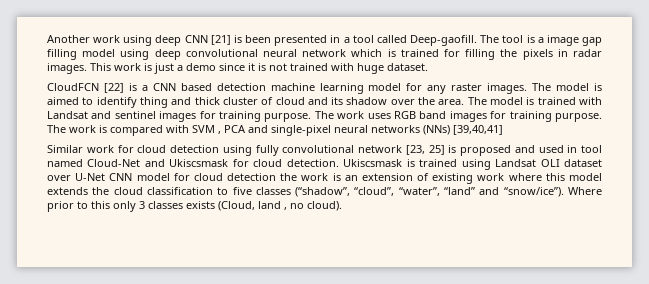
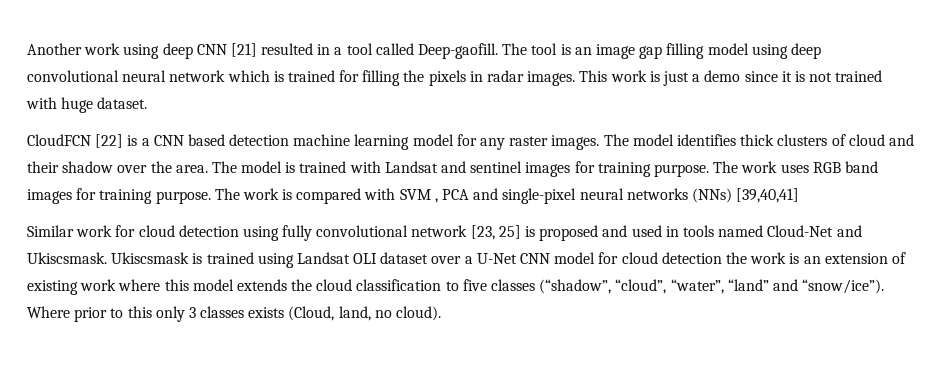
[233,35,328,46] is been presented -> [261,43,314,55] resulted
[537,37,544,43] a -> [574,47,592,55] an
[594,83,602,91] [47,97,258,108] is aimed to identify thing and thick cluster -> [676,134,828,146] identifies thick clusters
[331,97,344,105] its -> [27,161,59,173] their
[581,145,602,153] tool -> [682,225,714,237] tools
[169,159,339,167] Ukiscsmask for cloud detection. -> [27,252,107,264] Ukiscsmask.
(71, 178) none -> [464,256,473,264] a
[258,201,287,210] land , -> [338,306,371,321] land,

